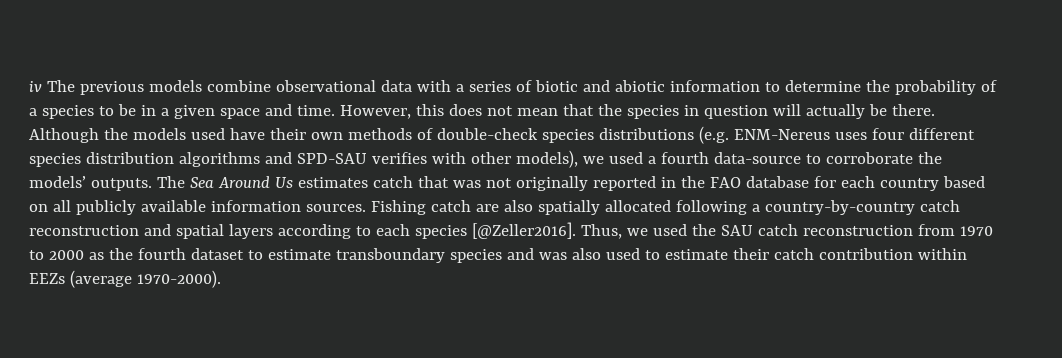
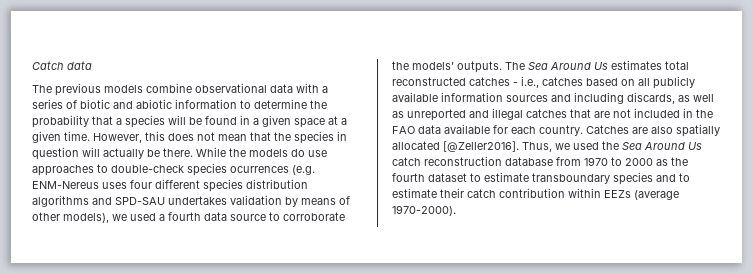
[29,81,42,92] iv -> [32,61,92,70] Catch data //
[980,80,997,92] of -> [92,116,113,125] that
[98,104,136,116] to be -> [168,115,237,125] will be found
[264,104,292,116] and -> [328,116,347,125] [32,131,61,143] at a given
[29,128,99,143] Although -> [196,147,226,157] While
[190,128,433,140] used have their own methods of -> [291,149,327,157] [32,164,108,176] do use approaches to
[598,128,694,140] distributions -> [230,166,289,173] ocurrences
[371,152,466,164] verifies with -> [168,195,350,207] undertakes validation by means of
[713,152,801,164] data-source -> [204,212,266,221] data source
[372,176,939,191] catch that was not originally reported in the FAO database for each country -> [665,61,689,70] [392,76,583,88] total reconstructed catches - i.e., catches
[305,200,960,215] [29,224,467,239] sources. Fishing catch are also spatially allocated following a country-by-country catch reconstruction and spatial layers according to each species -> [506,92,714,104] [392,108,713,121] [392,124,720,137] [392,141,440,150] sources and including discards, as well as unreported and illegal catches that are not included in the FAO data available for each country. Catches are also spatially allocated
[720,224,913,236] SAU catch reconstruction -> [622,142,702,150] [392,156,553,166] Sea Around Us catch reconstruction database
[538,248,640,260] was also used -> (676, 178) none

